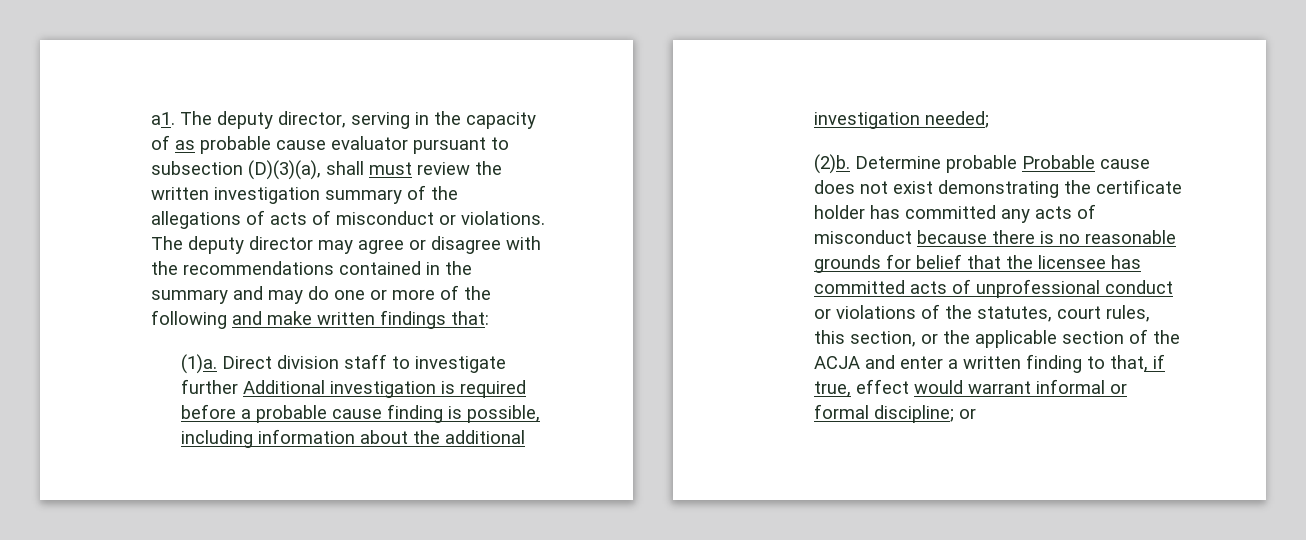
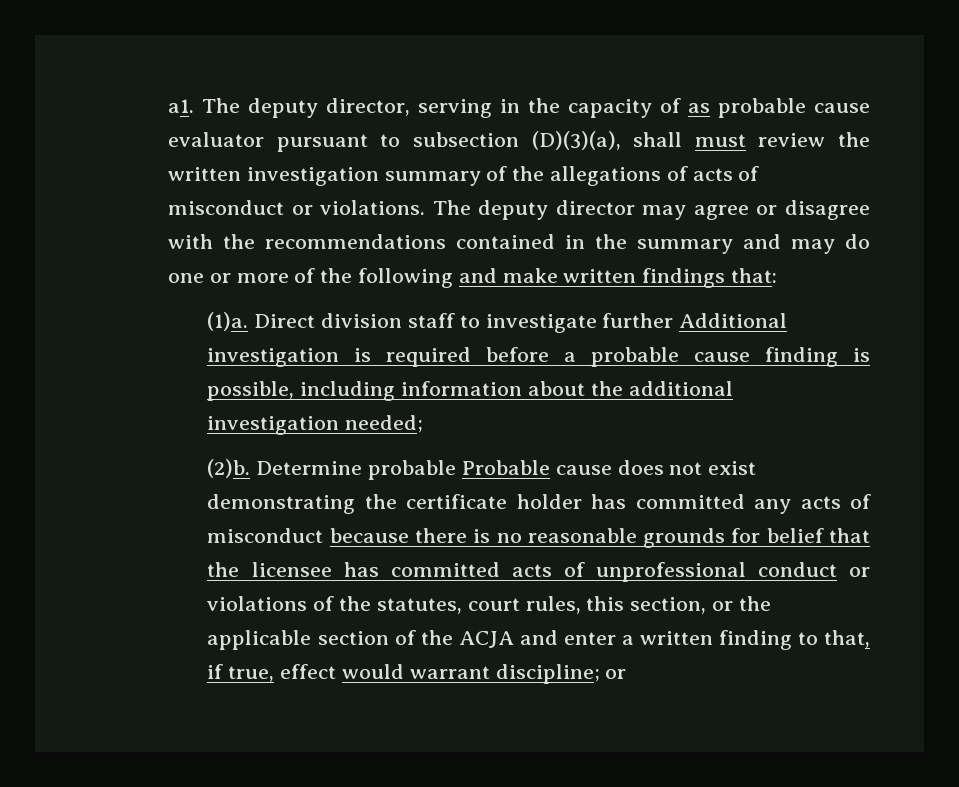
[1035,379,1127,394] [813,404,869,419] informal or formal -> (490, 672) none

